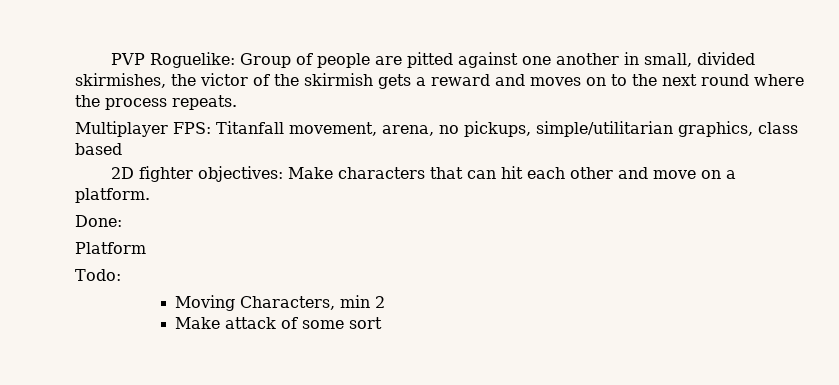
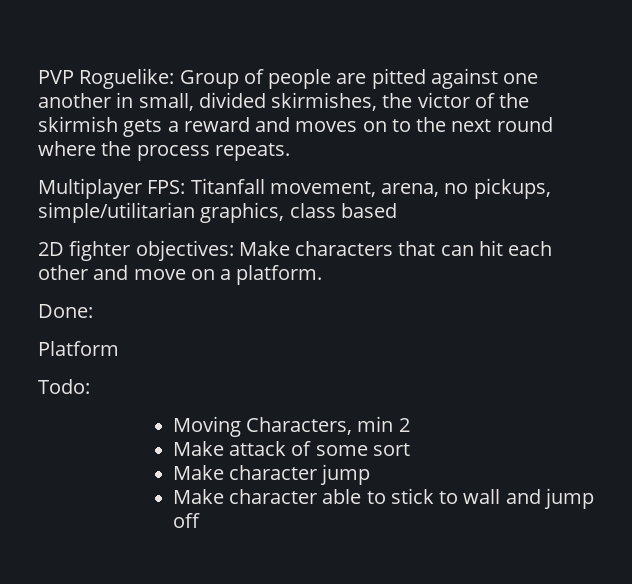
(383, 323) none -> [172,464,371,485] [172,488,594,509] [172,513,200,528] // Make character jump // Make character able to stick to wall and jump off

